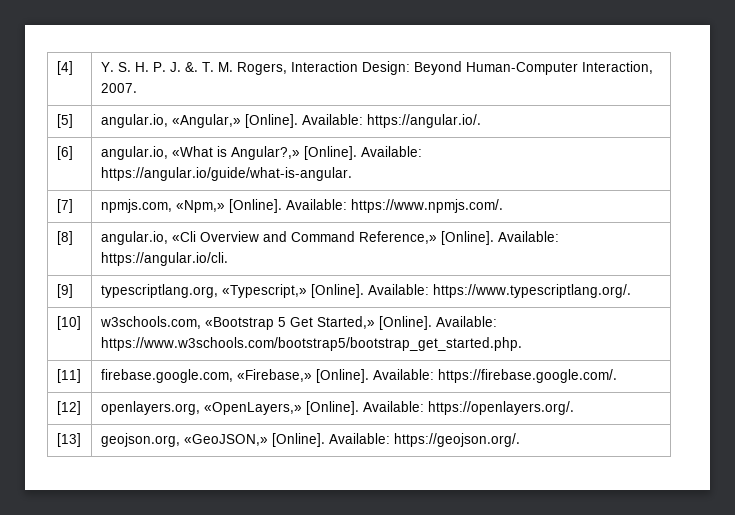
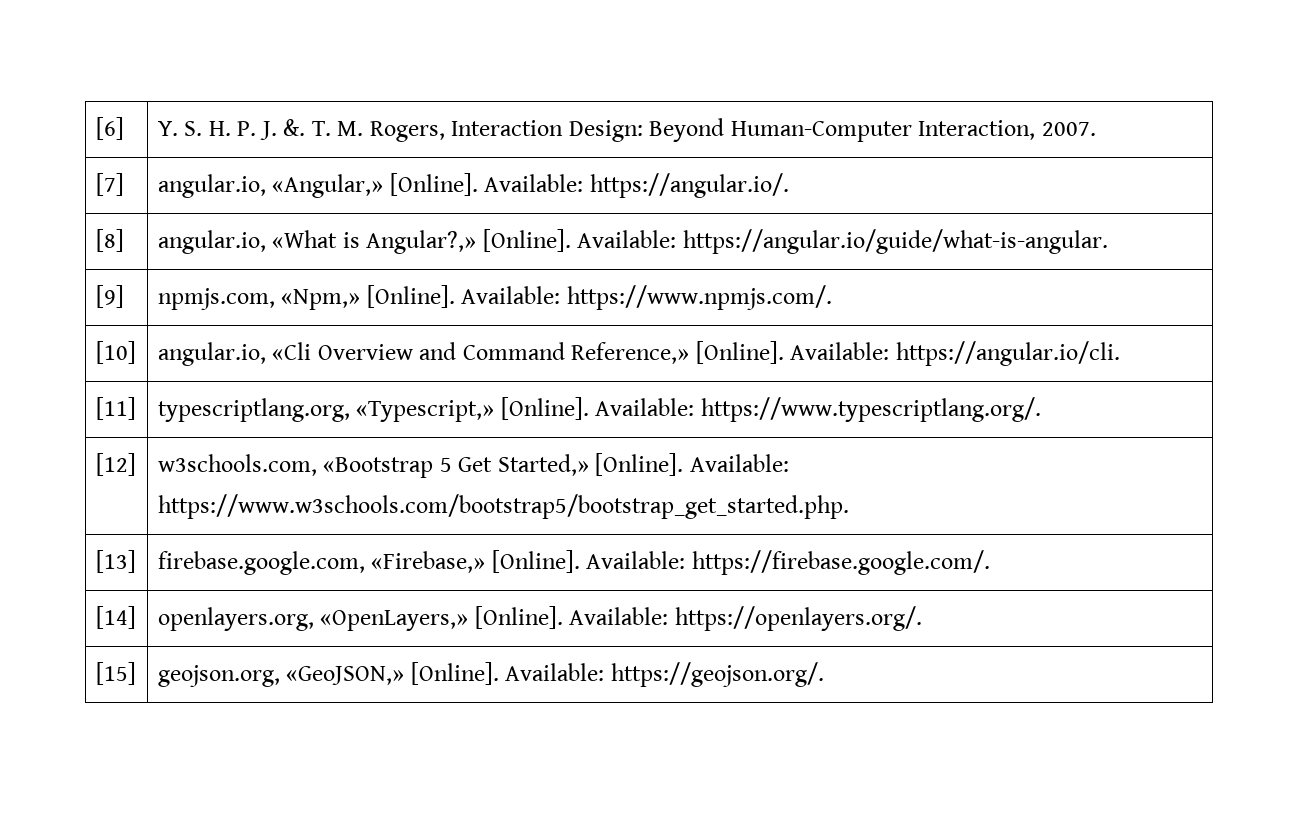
[56,61,73,75] [4] -> [95,117,124,140] [6]
[56,114,73,128] [5] -> [95,173,124,196] [7]
[56,146,73,160] [6] -> [95,229,124,252] [8]
[56,199,73,213] [7] -> [95,285,124,308] [9]
[56,231,73,245] [8] -> [95,341,136,364] [10]
[56,284,73,298] [9] -> [95,397,136,420] [11]
[56,316,81,330] [10] -> [95,453,136,476] [12]
[56,369,81,383] [11] -> [95,550,136,573] [13]
[56,401,81,415] [12] -> [95,606,136,629] [14]
[56,433,81,447] [13] -> [95,662,136,685] [15]

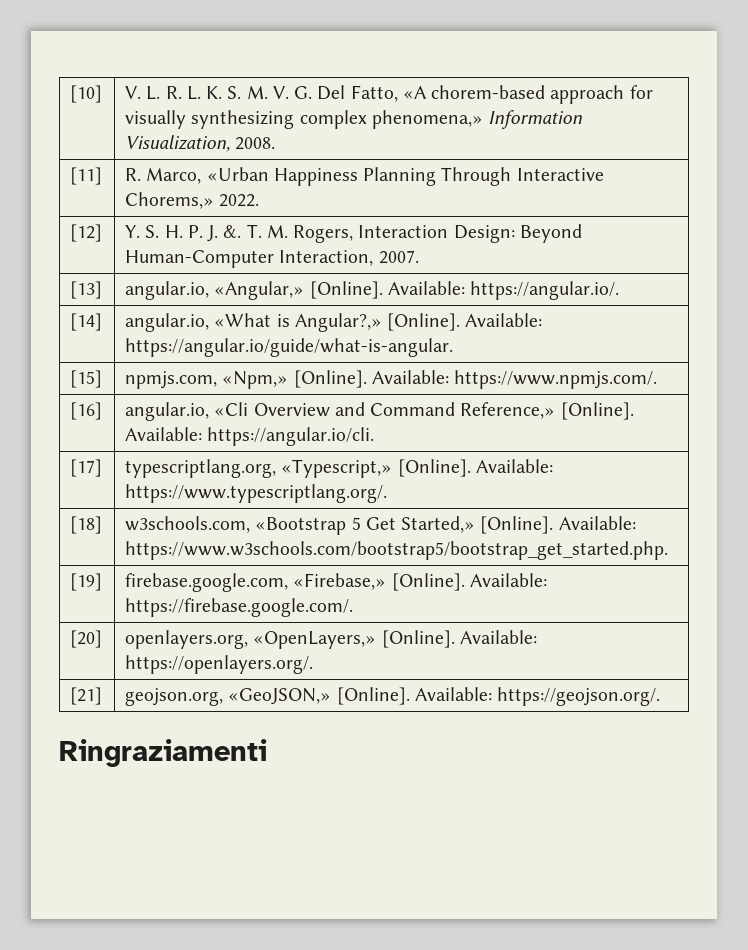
[95,117,124,140] [6] -> [70,85,103,103] [125,85,653,104] [125,110,584,129] [125,135,276,152] [70,167,103,185] [125,167,604,186] [125,192,260,209] [70,224,103,242] [10] | V. L. R. L. K. S. M. V. G. Del Fatto, «A chorem-based approach for visually synthesizing complex phenomena,» Information Visualization, 2008. // [11] | R. Marco, «Urban Happiness Planning Through Interactive Chorems,» 2022. // [12]
[95,173,124,196] [7] -> [70,281,103,299] [13]
[95,229,124,252] [8] -> [70,313,103,331] [14]
[95,285,124,308] [9] -> [70,370,103,388] [15]
[95,341,136,364] [10] -> [70,402,103,420] [16]
[95,397,136,420] [11] -> [70,459,103,477] [17]
[95,453,136,476] [12] -> [70,516,103,534] [18]
[95,550,136,573] [13] -> [70,573,103,591] [19]
[95,606,136,629] [14] -> [70,630,103,648] [20]
[95,662,136,685] [15] -> [70,687,103,705] [21]
(824, 674) none -> [59,739,267,767] // Ringraziamenti

